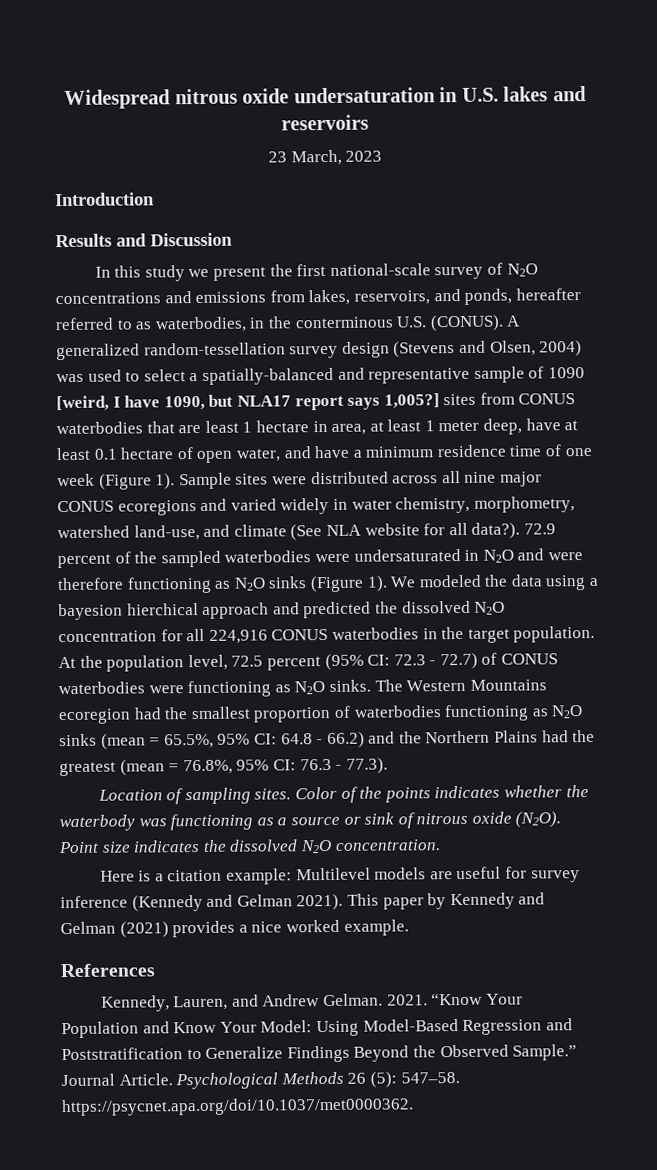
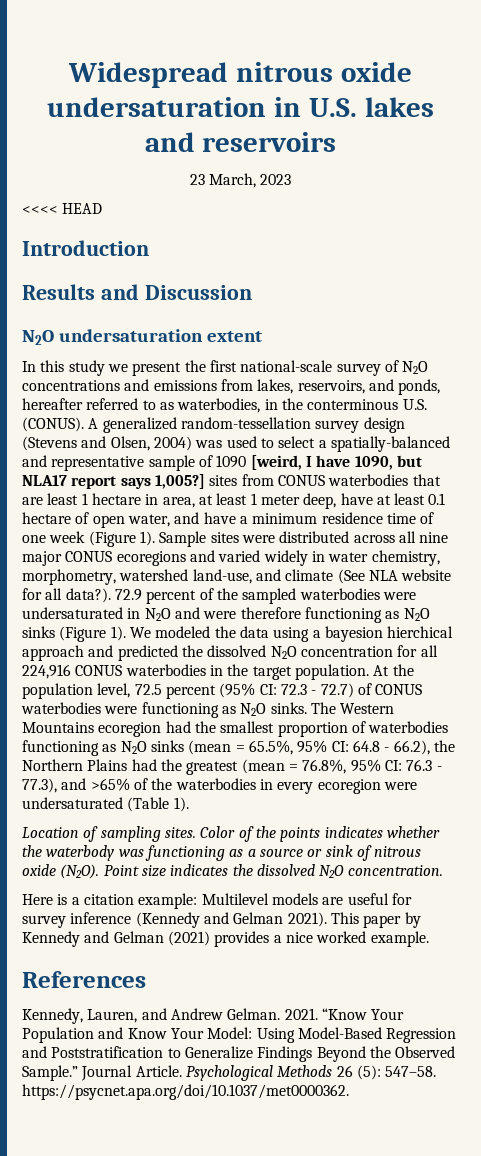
(383, 156) none -> [22,203,103,214] // <<<< HEAD
(233, 239) none -> [22,329,262,345] // N2O undersaturation extent
[326,731,396,749] 66.2) and -> [393,740,430,755] 66.2),
[345,757,388,774] 77.3). -> [22,778,417,794] [22,797,189,812] 77.3), and >65% of the waterbodies in every ecoregion were undersaturated (Table 1).

